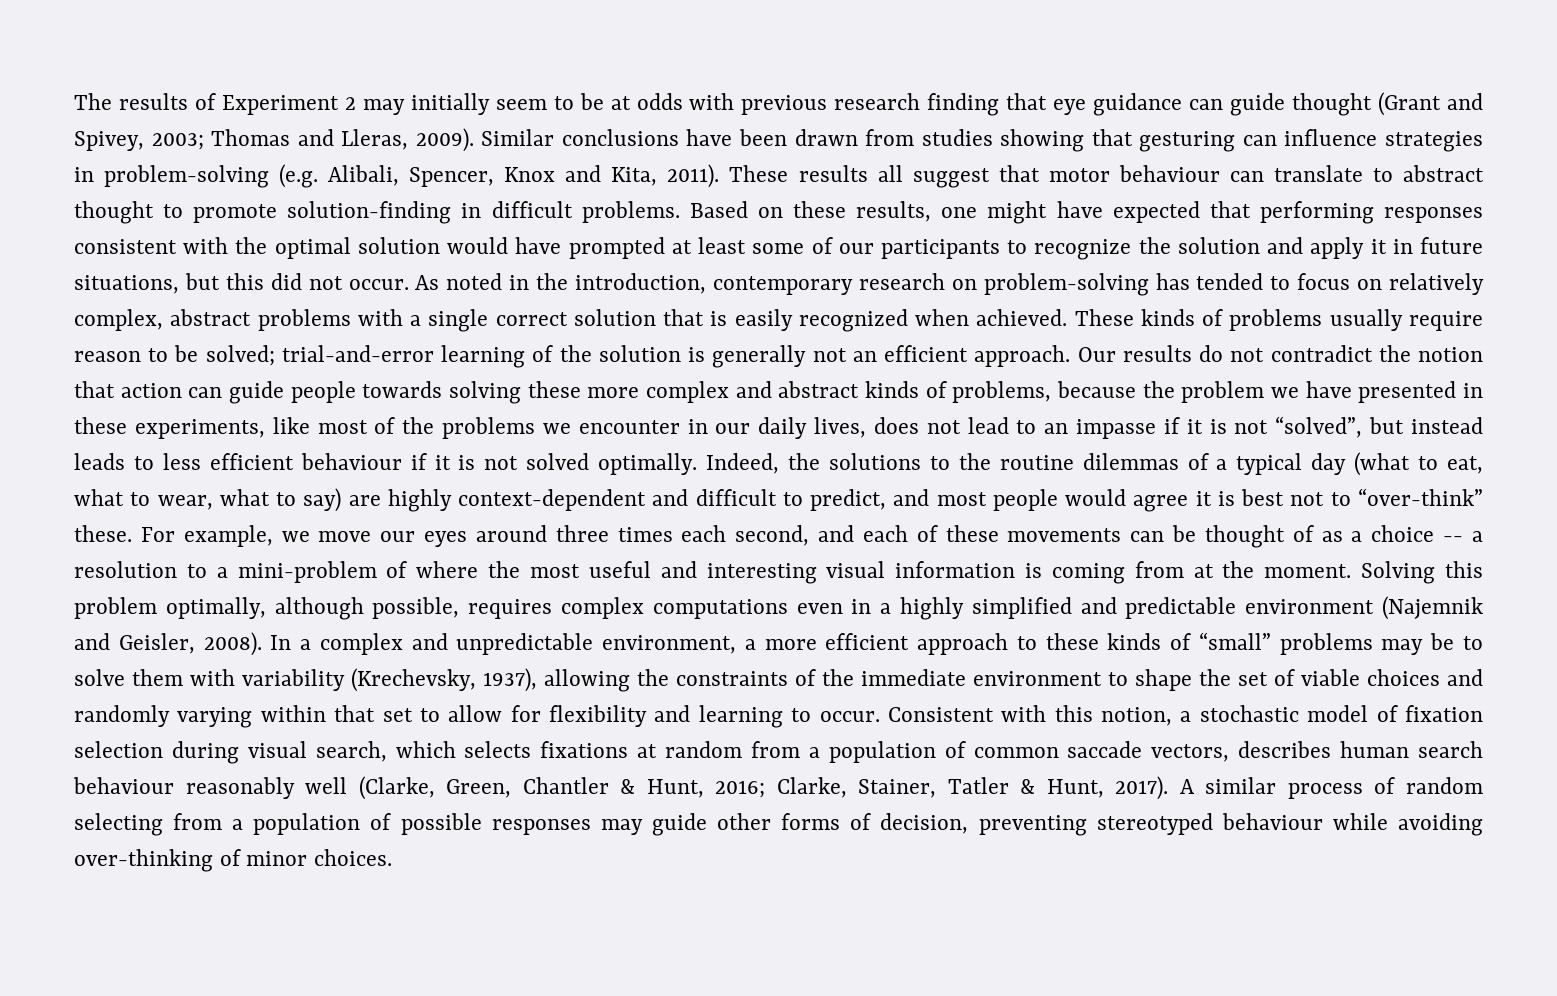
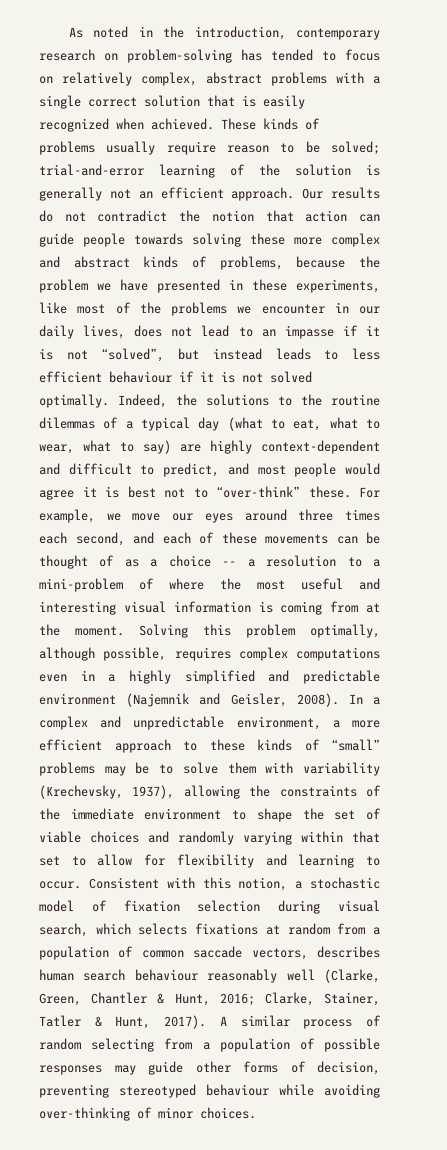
[74,92,1483,116] [74,128,1484,152] [74,164,1484,188] [74,201,1483,224] [74,237,1484,260] [74,273,409,294] The results of Experiment 2 may initially seem to be at odds with previous research finding that eye guidance can guide thought (Grant and Spivey, 2003; Thomas and Lleras, 2009). Similar conclusions have been drawn from studies showing that gesturing can influence strategies in problem-solving (e.g. Alibali, Spencer, Knox and Kita, 2011). These results all suggest that motor behaviour can translate to abstract thought to promote solution-finding in difficult problems. Based on these results, one might have expected that performing responses consistent with the optimal solution would have prompted at least some of our participants to recognize the solution and apply it in future situations, but this did not occur. -> (68, 32) none

